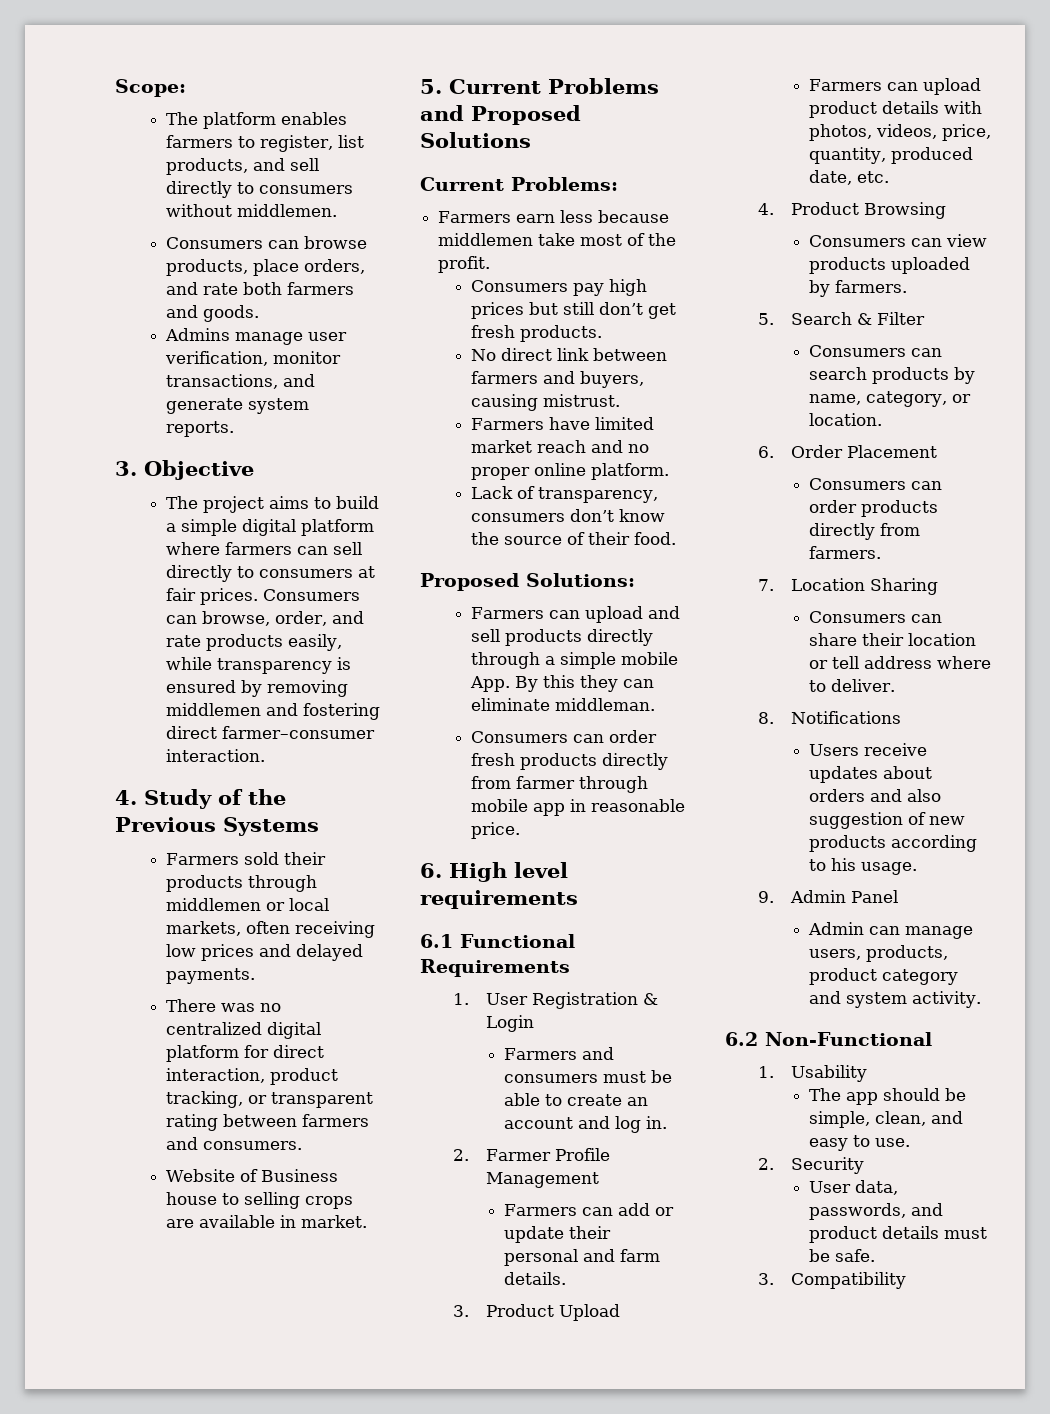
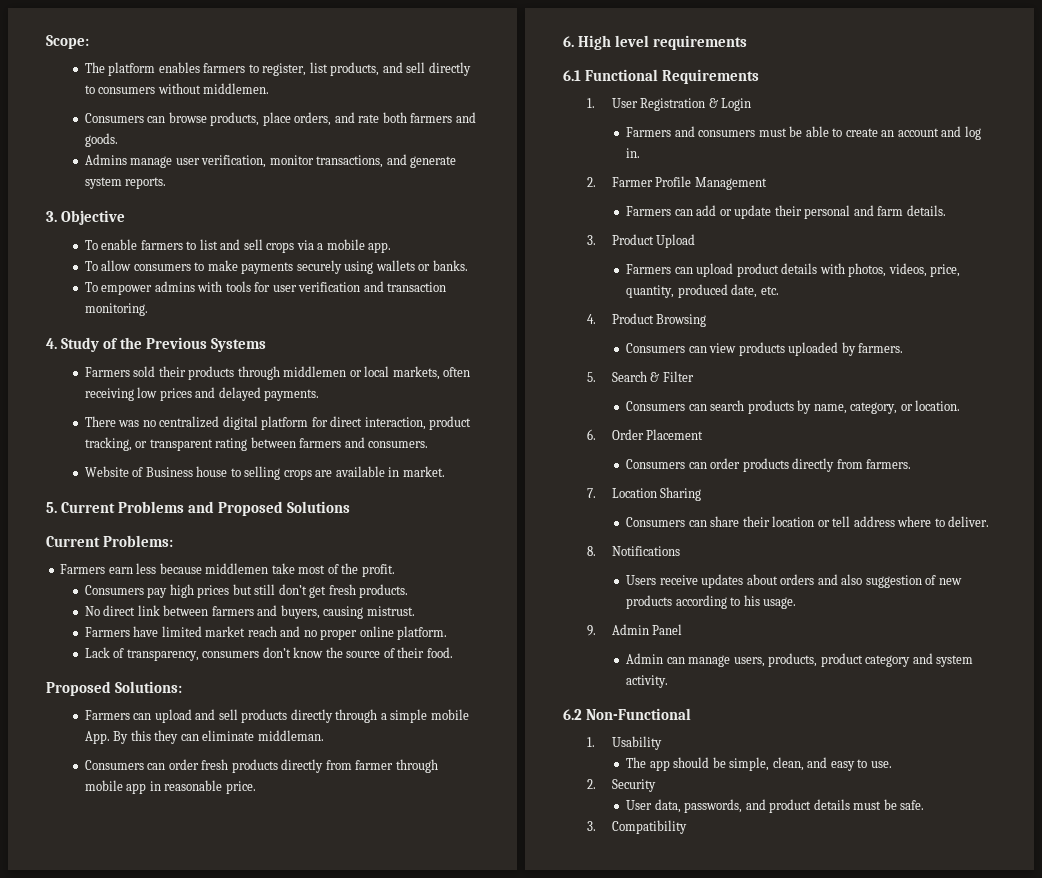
[165,496,379,513] [165,519,374,536] [165,542,362,555] [165,565,375,582] [165,588,360,605] [165,611,364,626] [165,634,342,651] [165,657,351,674] [165,680,348,697] [165,703,380,720] [165,726,375,739] [165,749,265,762] The project aims to build a simple digital platform where farmers can sell directly to consumers at fair prices. Consumers can browse, order, and rate products easily, while transparency is ensured by removing middlemen and fostering direct farmer–consumer interaction. -> [84,239,392,253] [84,260,468,274] [84,281,447,295] [84,303,148,316] To enable farmers to list and sell crops via a mobile app. // To allow consumers to make payments securely using wallets or banks. // To empower admins with tools for user verification and transaction monitoring.

